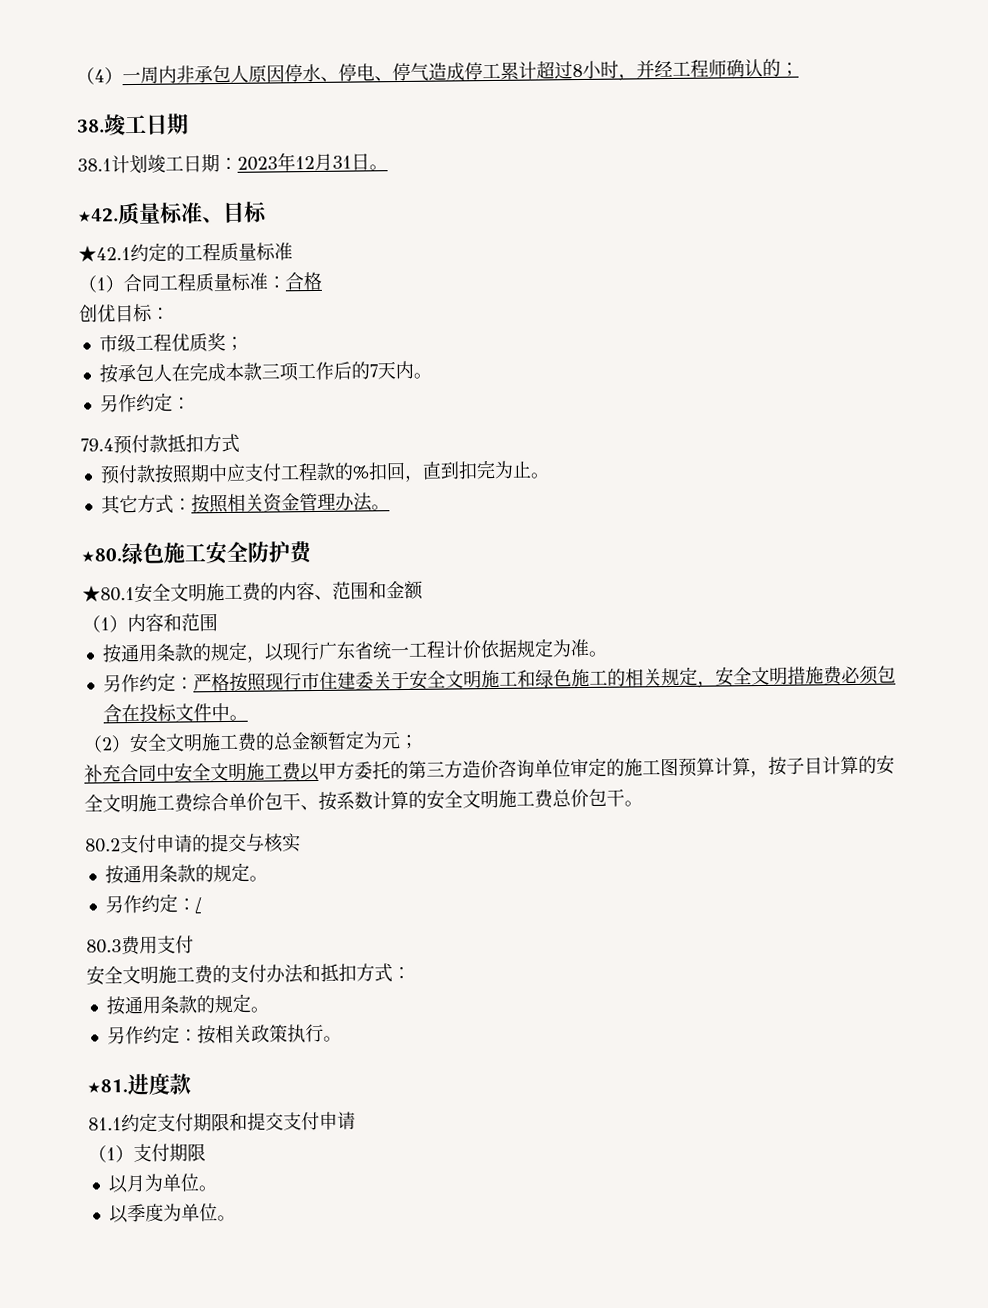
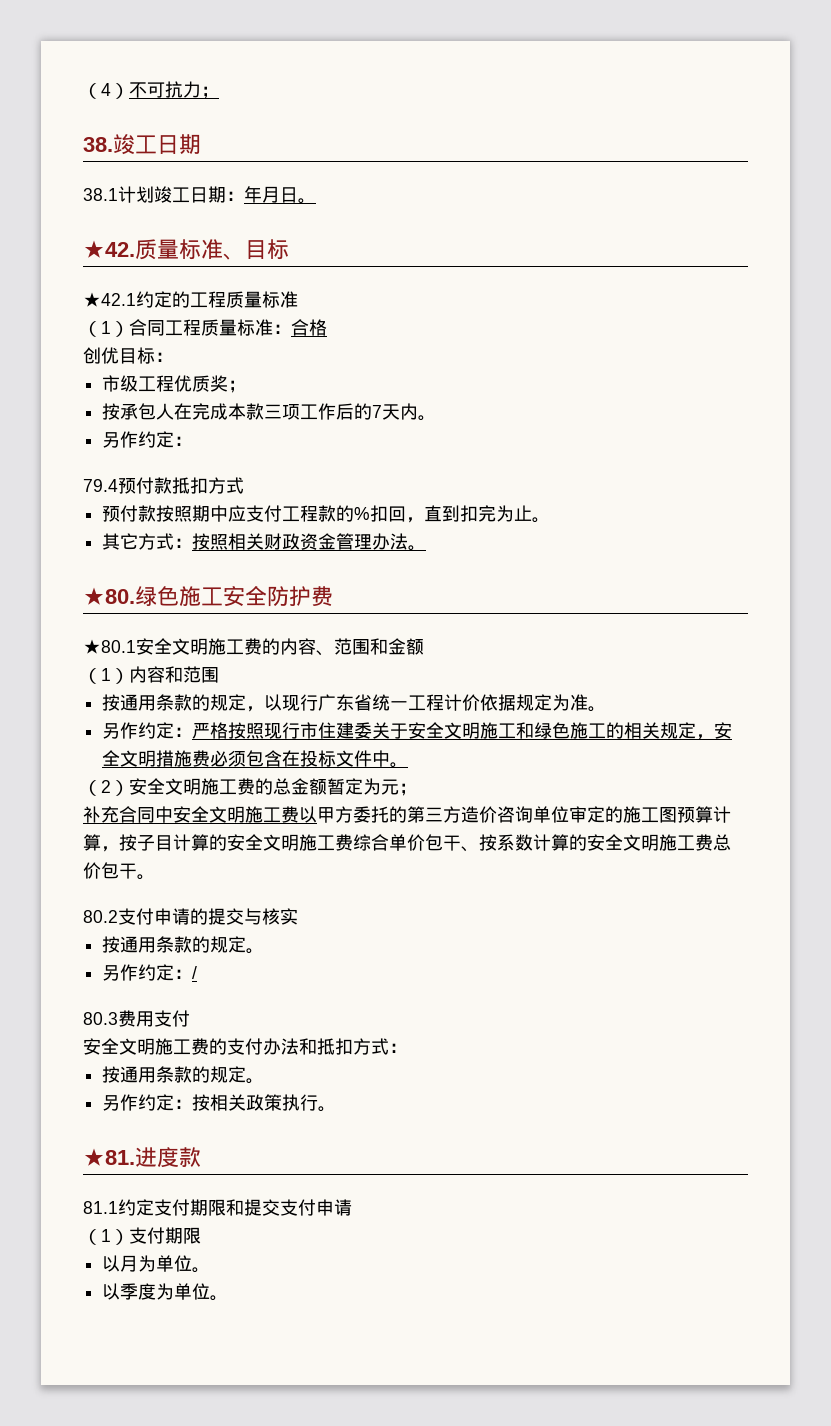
[122,58,781,84] 一周内非承包人原因停水、停电、停气造成停工累计超过8小时，并经工程师确认的 -> [129,81,201,98] 不可抗力
[237,152,352,172] 2023年12月31 -> [244,186,280,203] 年月
(264, 502) none -> [264,533,301,550] 财政

